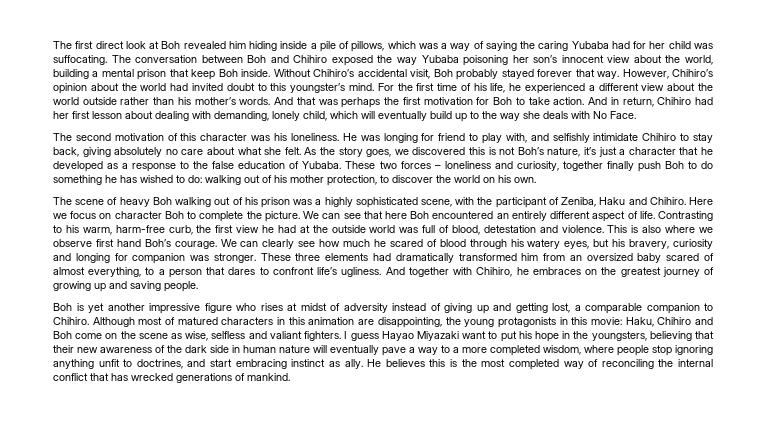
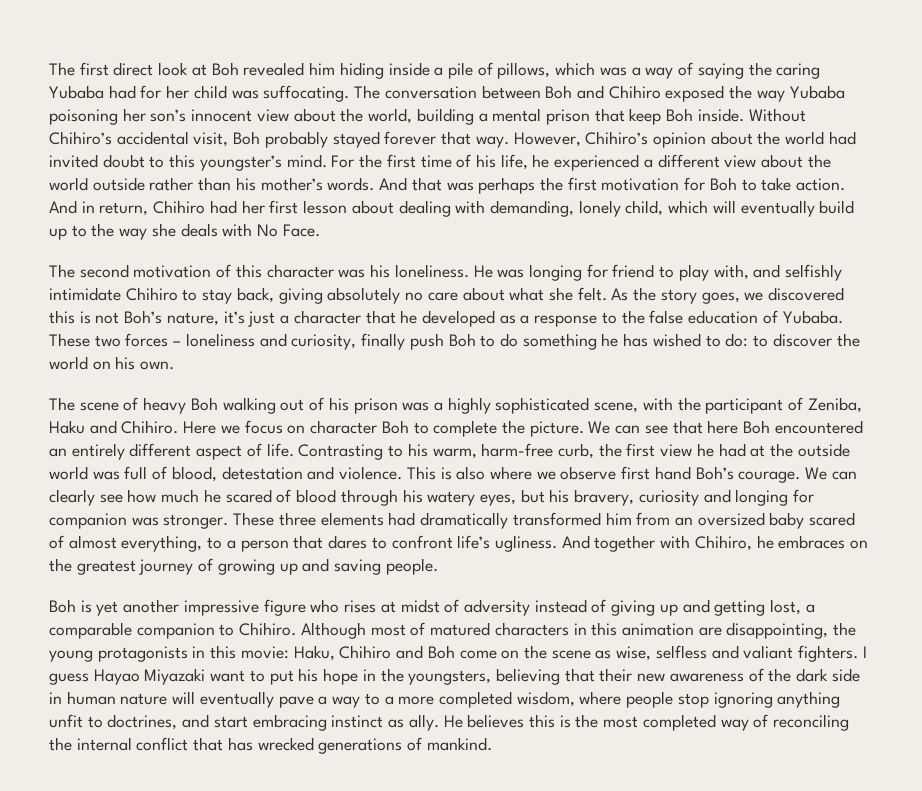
[562,161,603,171] together -> (357, 342) none
[205,175,377,186] walking out of his mother protection, -> (749, 340) none

